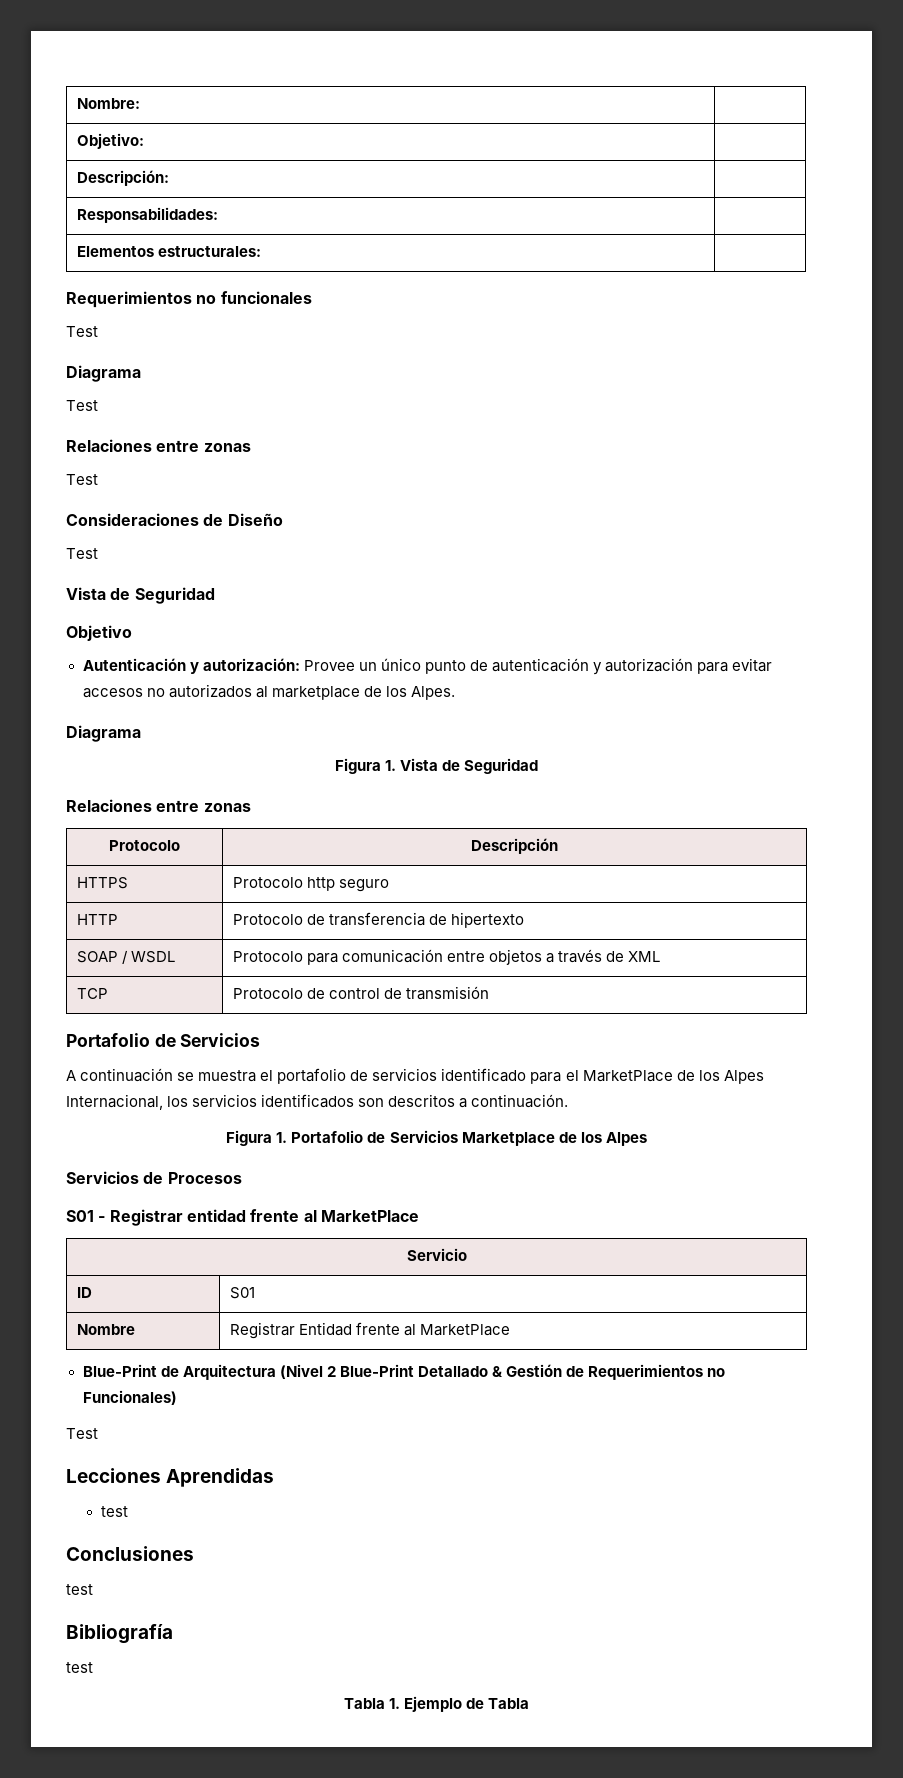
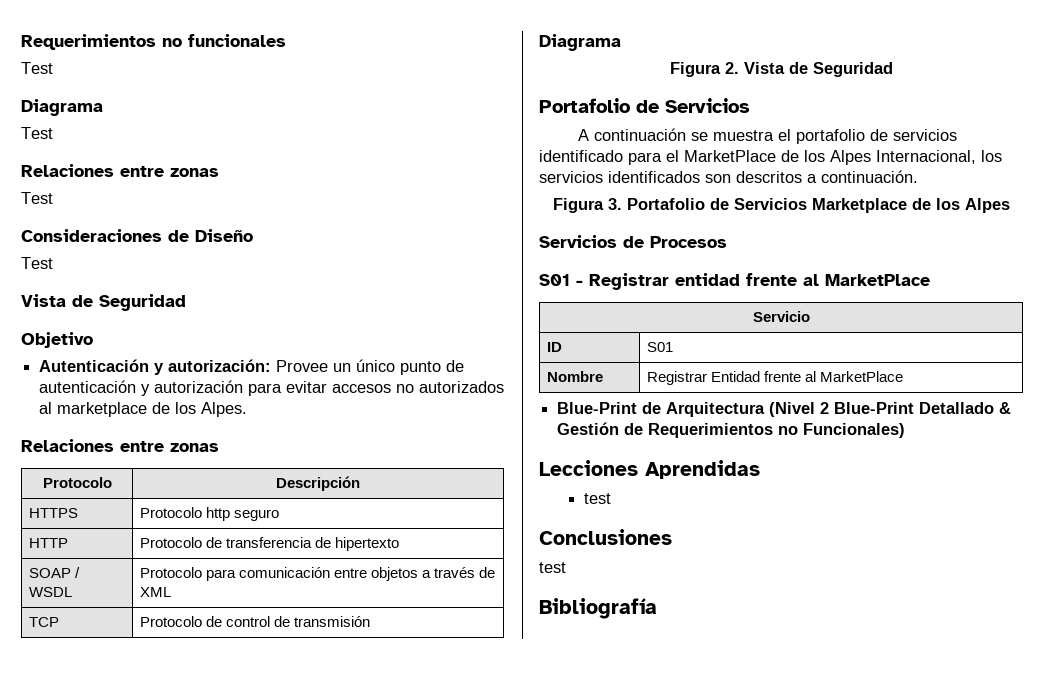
[76,98,140,109] [76,133,144,149] [76,170,169,186] [76,207,218,223] [76,246,261,257] Nombre: | // Objetivo: | // Descripción: | // Responsabilidades: | // Elementos estructurales: | // -> (21, 42) none
[66,725,141,742] [334,758,539,774] // Diagrama // Figura 1. Vista de Seguridad -> (248, 409) none
(490, 993) none -> [539,34,621,51] [669,62,893,77] // Diagrama // Figura 2. Vista de Seguridad
[276,1132,288,1143] 1. -> [607,198,622,210] 3.
[66,1428,98,1439] // Test -> (906, 430) none
[66,1662,93,1673] [343,1696,530,1712] // test // Tabla 1. Ejemplo de Tabla -> (657, 608) none

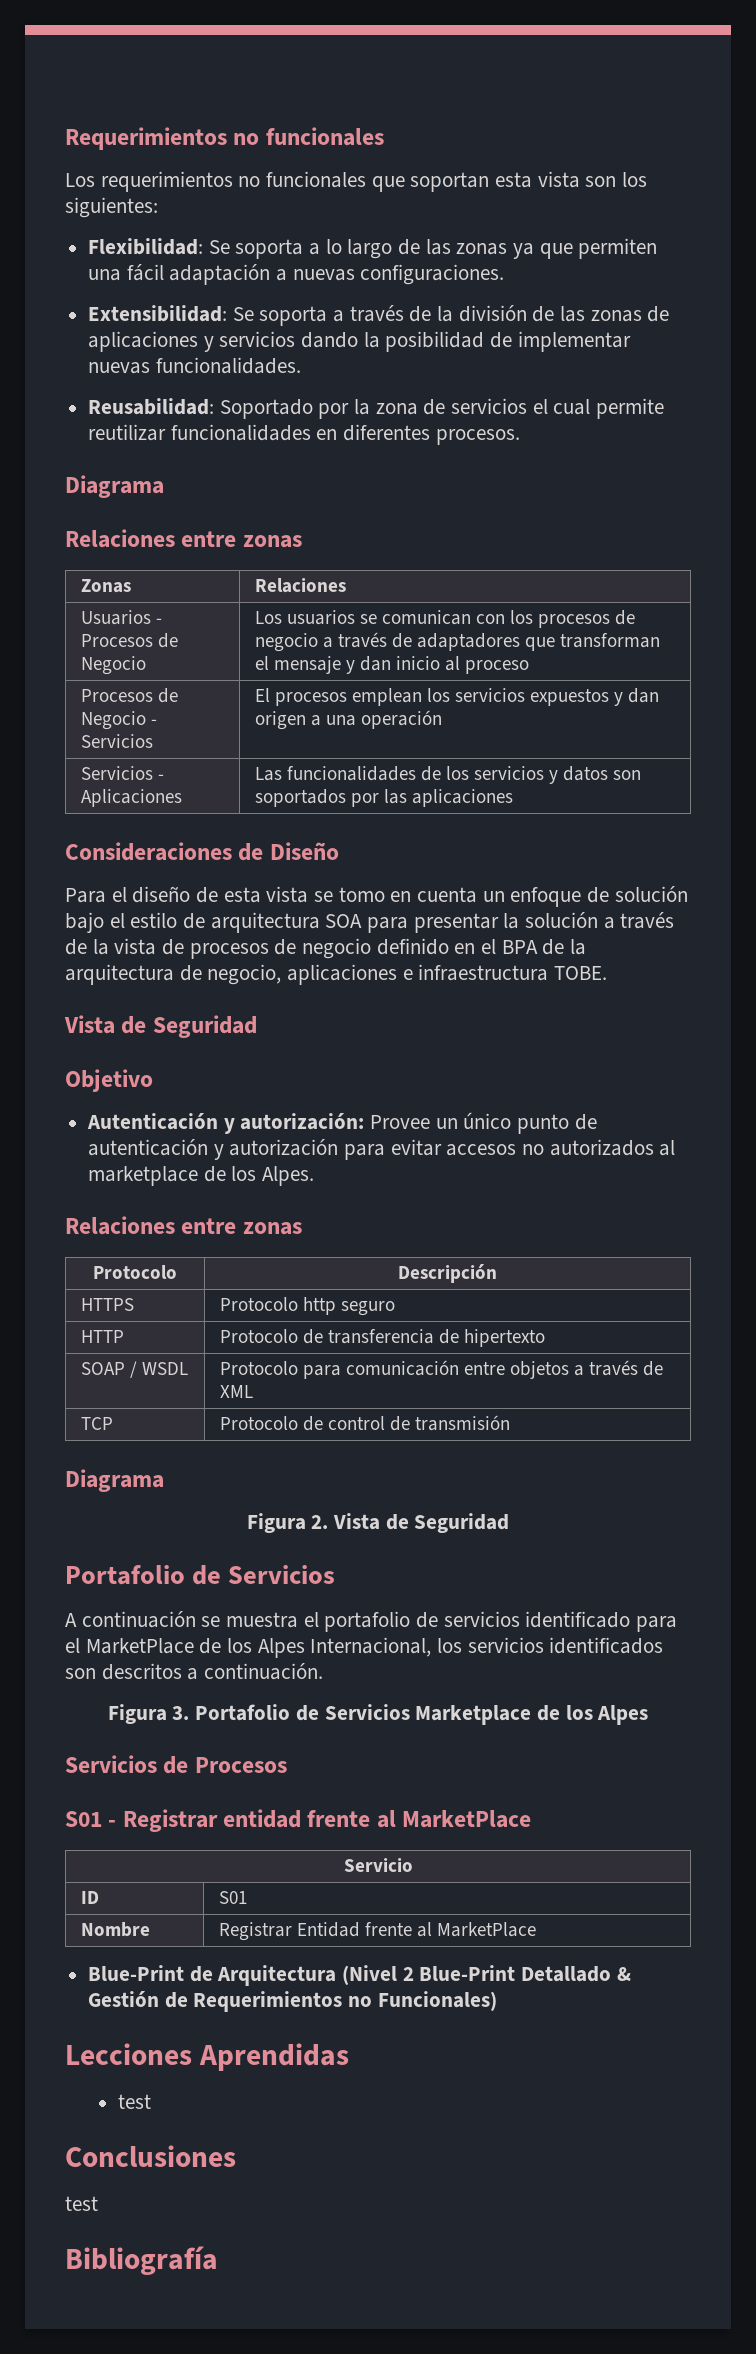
[21,62,53,74] [21,99,103,116] [21,127,53,139] [21,164,219,177] [21,192,53,204] [21,229,253,242] [21,257,53,269] Test // Diagrama // Test // Relaciones entre zonas // Test // Consideraciones de Diseño // Test -> [65,171,648,192] [65,197,158,218] [88,238,658,259] [88,264,505,285] [88,305,670,326] [88,331,631,352] [88,357,301,374] [88,398,665,419] [88,424,520,445] [65,475,164,498] [65,529,302,548] [80,579,131,593] [254,578,346,593] [80,610,162,625] [80,633,178,648] [80,656,146,675] [254,610,636,628] [254,632,661,652] [254,656,530,674] [80,688,178,703] [80,711,157,730] [80,734,153,748] [254,688,660,706] [254,710,442,730] [80,766,164,780] [80,789,182,807] [254,766,642,784] [254,789,513,807] [65,842,339,861] [65,886,688,907] [65,912,675,933] [65,938,587,959] [65,964,608,985] Los requerimientos no funcionales que soportan esta vista son los siguientes: // Flexibilidad: Se soporta a lo largo de las zonas ya que permiten una fácil adaptación a nuevas configuraciones. // Extensibilidad: Se soporta a través de la división de las zonas de aplicaciones y servicios dando la posibilidad de implementar nuevas funcionalidades. // Reusabilidad: Soportado por la zona de servicios el cual permite reutilizar funcionalidades en diferentes procesos. // Diagrama // Relaciones entre zonas // Zonas | Relaciones // Usuarios - Procesos de Negocio | Los usuarios se comunican con los procesos de negocio a través de adaptadores que transforman el mensaje y dan inicio al proceso // Procesos de Negocio - Servicios | El procesos emplean los servicios expuestos y dan origen a una operación // Servicios - Aplicaciones | Las funcionalidades de los servicios y datos son soportados por las aplicaciones // Consideraciones de Diseño // Para el diseño de esta vista se tomo en cuenta un enfoque de solución bajo el estilo de arquitectura SOA para presentar la solución a través de la vista de procesos de negocio definido en el BPA de la arquitectura de negocio, aplicaciones e infraestructura TOBE.

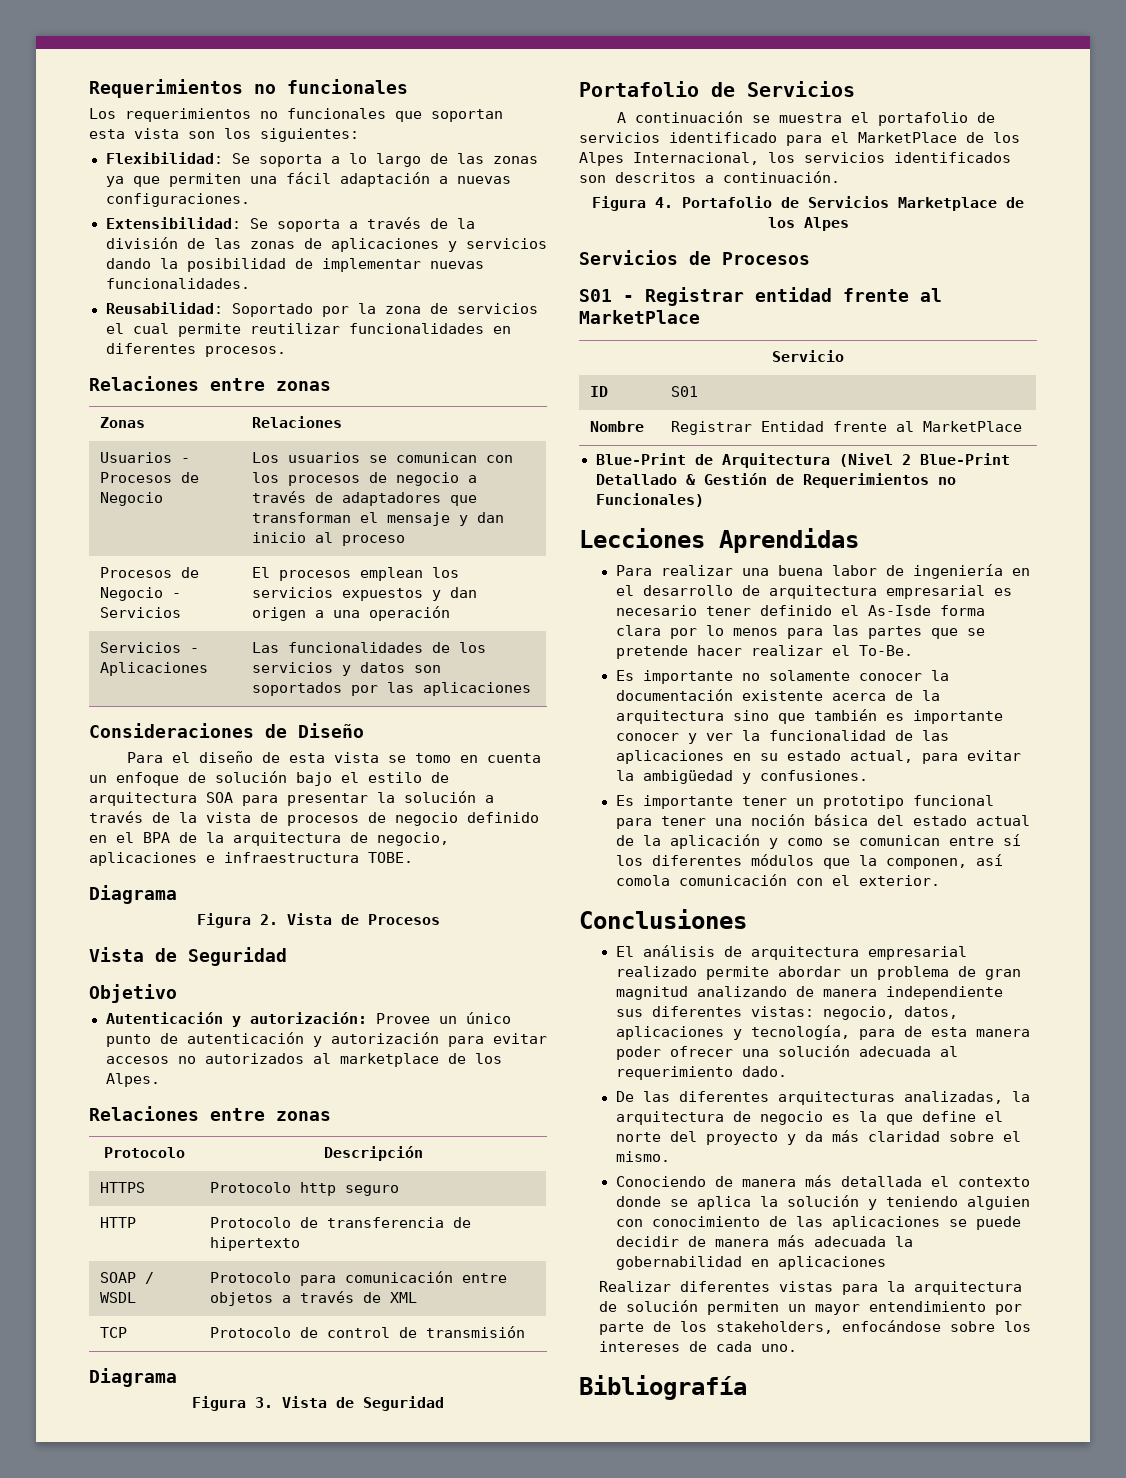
[65,475,164,498] // Diagrama -> (286, 351) none
(608, 973) none -> [89,885,177,904] [196,913,440,928] // Diagrama // Figura 2. Vista de Procesos
[311,1515,329,1529] 2. -> [255,1397,273,1408] 3.
[172,1706,190,1720] 3. -> [655,197,673,208] 4.
[117,2094,151,2109] [65,2145,236,2167] [65,2196,98,2211] test // Conclusiones // test -> [615,564,1030,579] [615,585,1012,599] [615,605,985,616] [615,625,985,639] [615,645,913,659] [615,670,949,684] [615,689,940,701] [615,709,1003,724] [615,730,949,744] [615,750,1021,764] [615,770,868,784] [615,795,994,809] [615,814,1030,829] [615,834,1021,849] [615,854,1003,869] [615,874,940,886] [579,909,747,929] [615,945,967,960] [615,966,1021,980] [615,986,1003,1000] [615,1006,958,1020] [615,1025,1030,1040] [615,1045,958,1060] [615,1066,787,1080] [615,1091,1030,1105] [615,1111,1003,1125] [615,1130,1021,1145] [615,1151,670,1162] [615,1175,1030,1187] [615,1195,1030,1210] [615,1216,1021,1230] [615,1235,913,1247] [615,1256,886,1270] [599,1281,1023,1295] [599,1300,1023,1315] [599,1320,1032,1335] [599,1341,798,1352] Para realizar una buena labor de ingeniería en el desarrollo de arquitectura empresarial es necesario tener definido el As-Isde forma clara por lo menos para las partes que se pretende hacer realizar el To-Be. // Es importante no solamente conocer la documentación existente acerca de la arquitectura sino que también es importante conocer y ver la funcionalidad de las aplicaciones en su estado actual, para evitar la ambigüedad y confusiones. // Es importante tener un prototipo funcional para tener una noción básica del estado actual de la aplicación y como se comunican entre sí los diferentes módulos que la componen, así comola comunicación con el exterior. // Conclusiones // El análisis de arquitectura empresarial realizado permite abordar un problema de gran magnitud analizando de manera independiente sus diferentes vistas: negocio, datos, aplicaciones y tecnología, para de esta manera poder ofrecer una solución adecuada al requerimiento dado. // De las diferentes arquitecturas analizadas, la arquitectura de negocio es la que define el norte del proyecto y da más claridad sobre el mismo. // Conociendo de manera más detallada el contexto donde se aplica la solución y teniendo alguien con conocimiento de las aplicaciones se puede decidir de manera más adecuada la gobernabilidad en aplicaciones // Realizar diferentes vistas para la arquitectura de solución permiten un mayor entendimiento por parte de los stakeholders, enfocándose sobre los intereses de cada uno.

